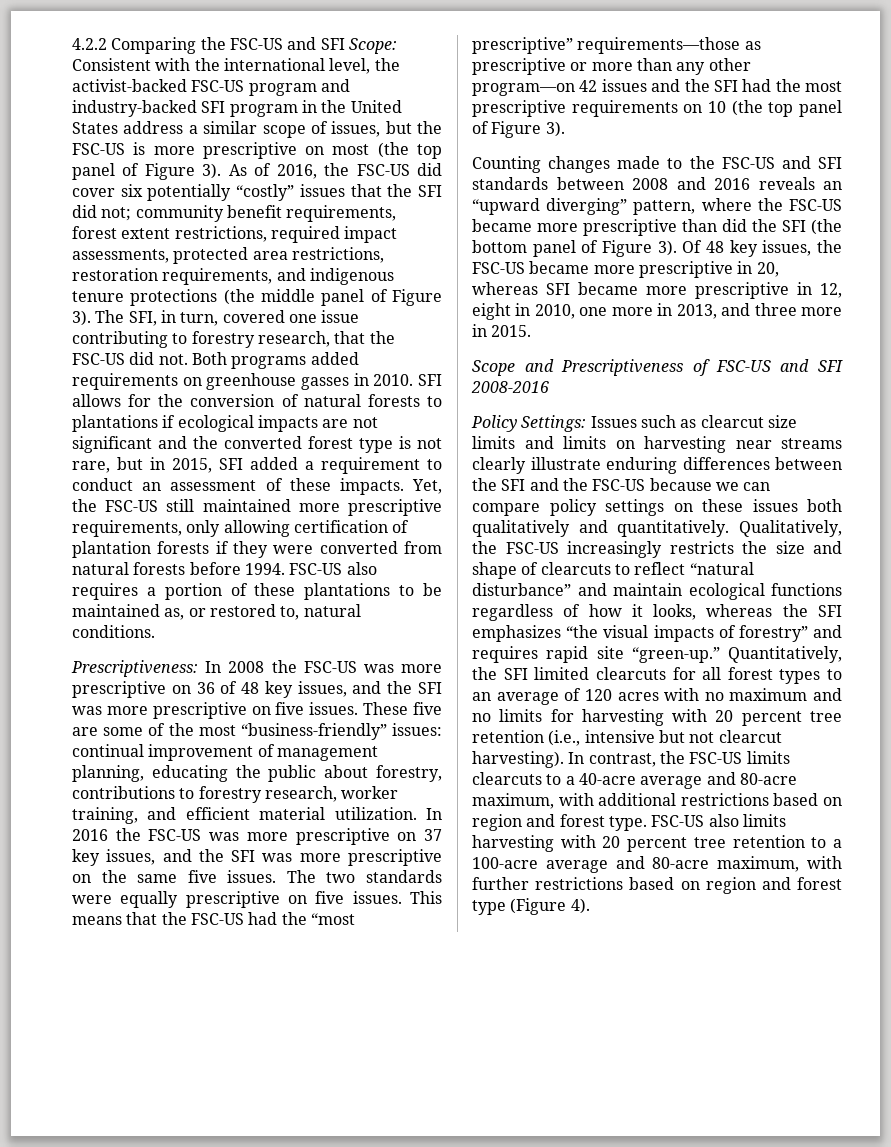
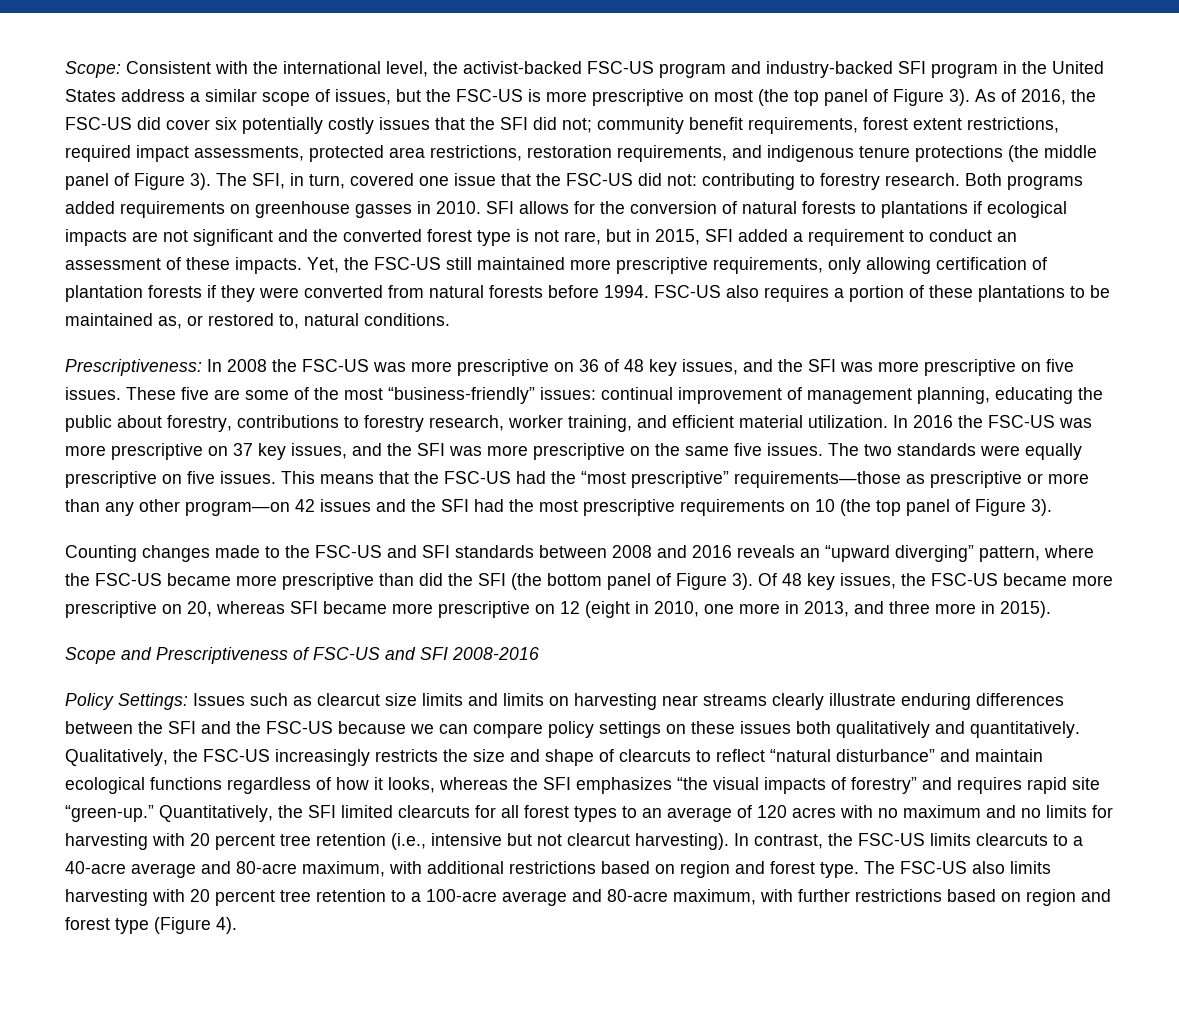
[72,37,345,54] 4.2.2 Comparing the FSC-US and SFI -> (65, 69) none
[236,184,295,201] “costly” -> [328,117,374,134] costly
[72,331,395,348] [72,352,188,365] contributing to forestry research, that the FSC-US did not. -> [501,173,960,190] that the FSC-US did not: contributing to forestry research.
[737,261,753,274] in -> [162,604,182,614] on
[797,282,842,298] [472,303,511,320] in 12, eight -> [535,601,630,618] on 12 (eight
[491,325,532,337] 2015. -> [1000,601,1051,618] 2015).
(647, 823) none -> [864,861,895,874] The

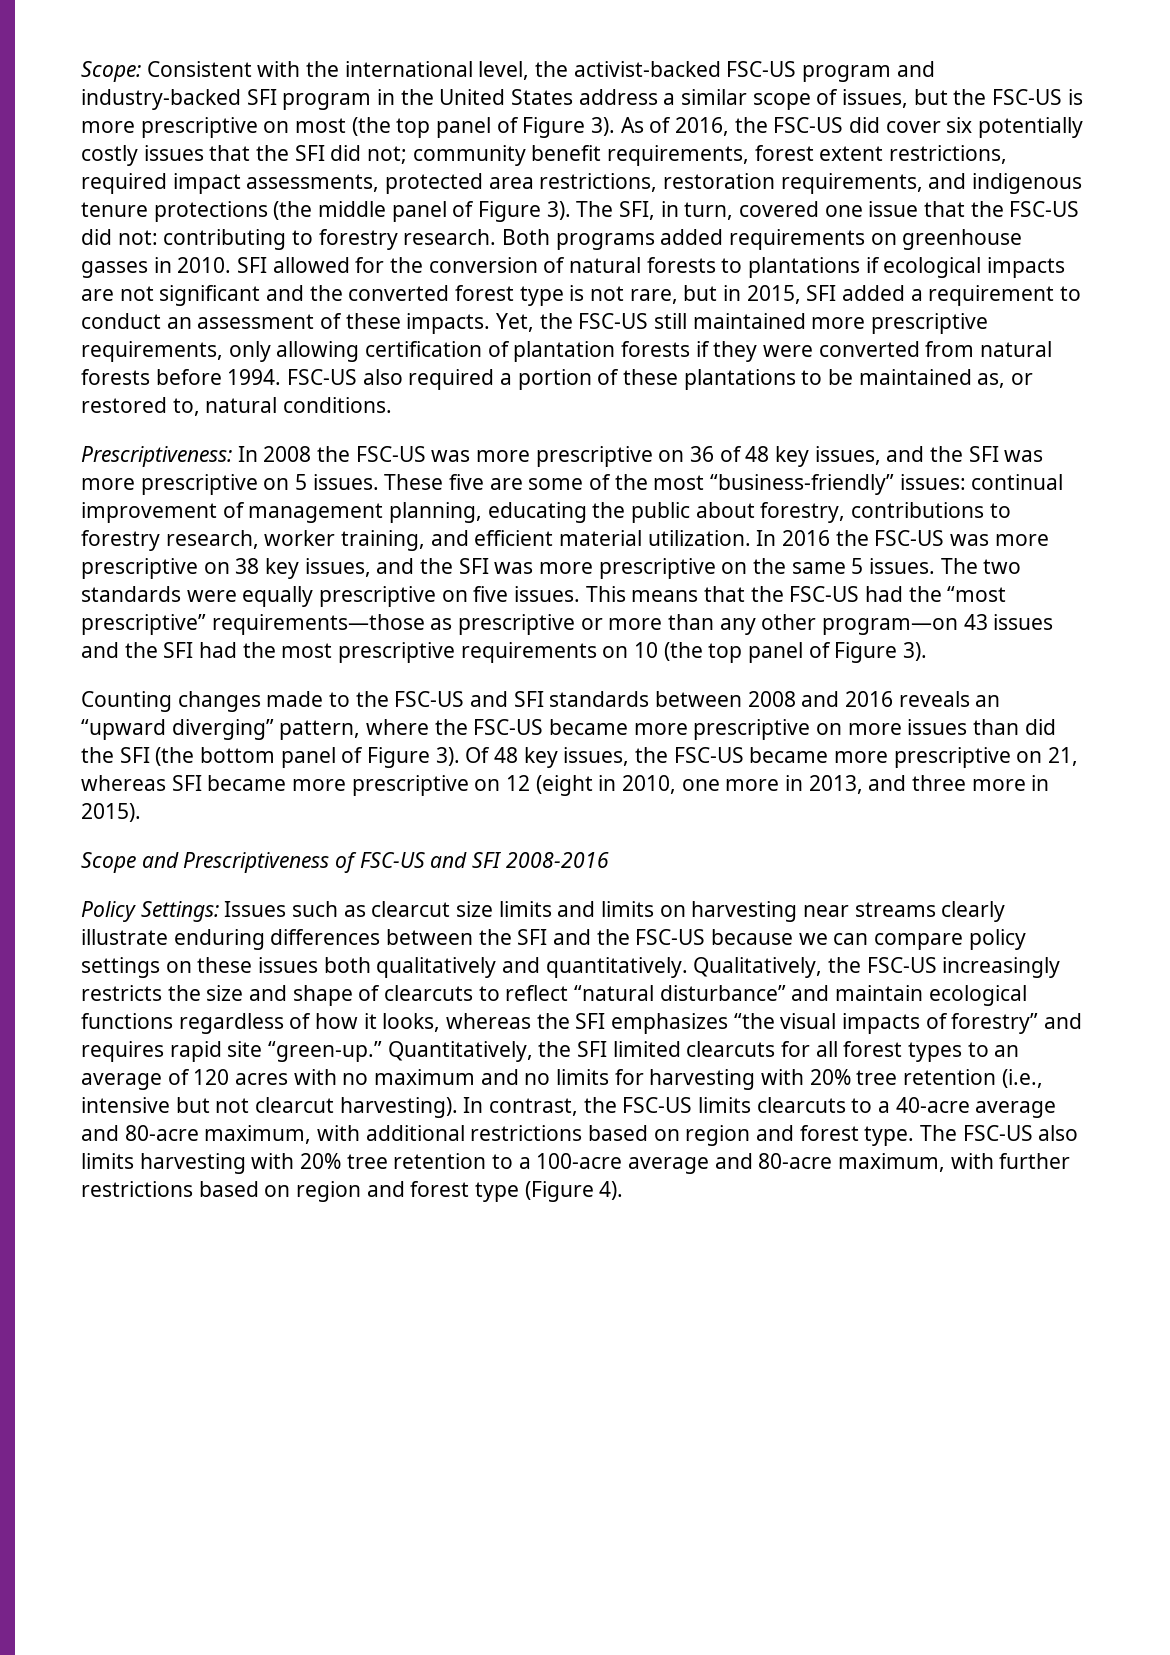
[519,201,569,214] allows -> [272,257,350,273] allowed
[764,285,829,302] requires -> [408,369,495,390] required
[1046,359,1074,372] five -> [295,474,308,490] 5
[233,443,253,456] 37 -> [235,558,260,574] 38
[734,443,762,456] five -> [851,558,864,574] 5
[295,499,315,512] 42 -> [963,614,988,630] 43
(374, 581) none -> [816,719,968,735] on more issues
[187,601,212,617] 20, -> [1048,747,1079,766] 21,
[190,833,275,850] 20 percent -> [809,1069,851,1085] 20%
[190,889,275,906] 20 percent -> [300,1153,342,1169] 20%

